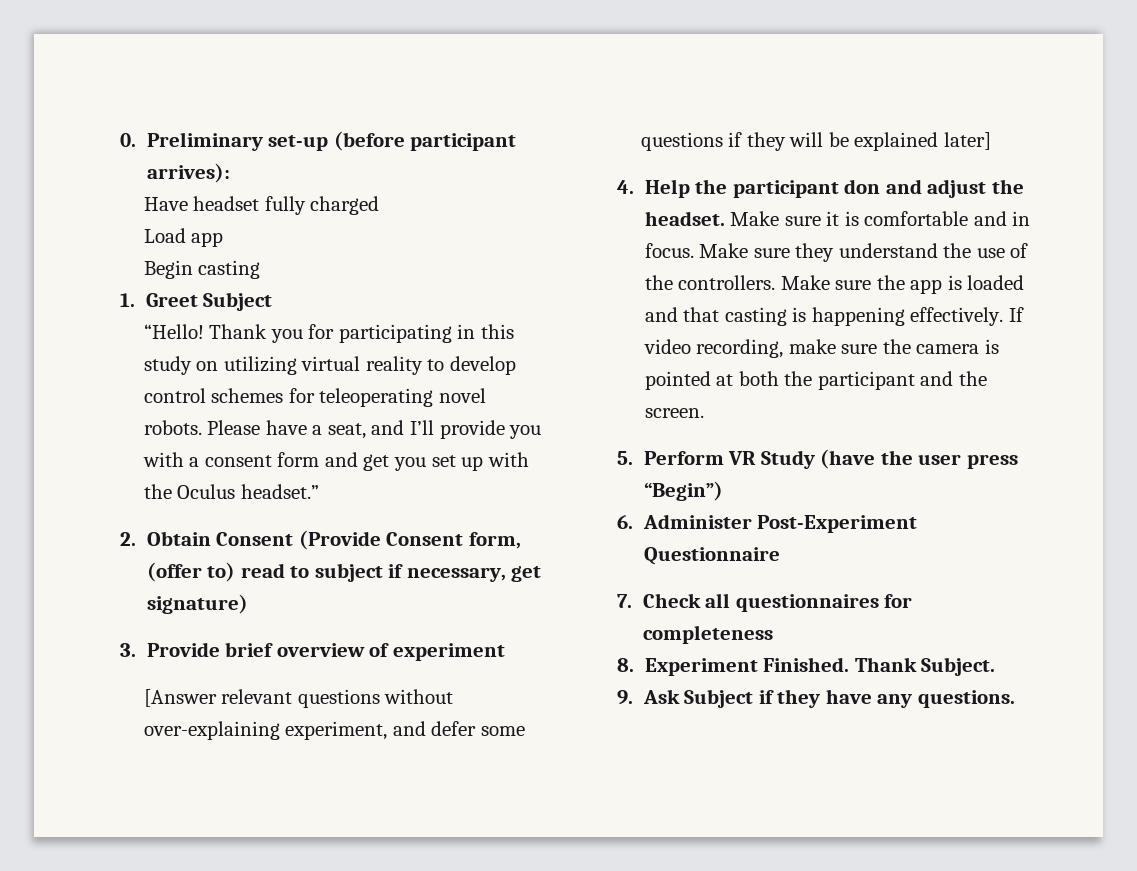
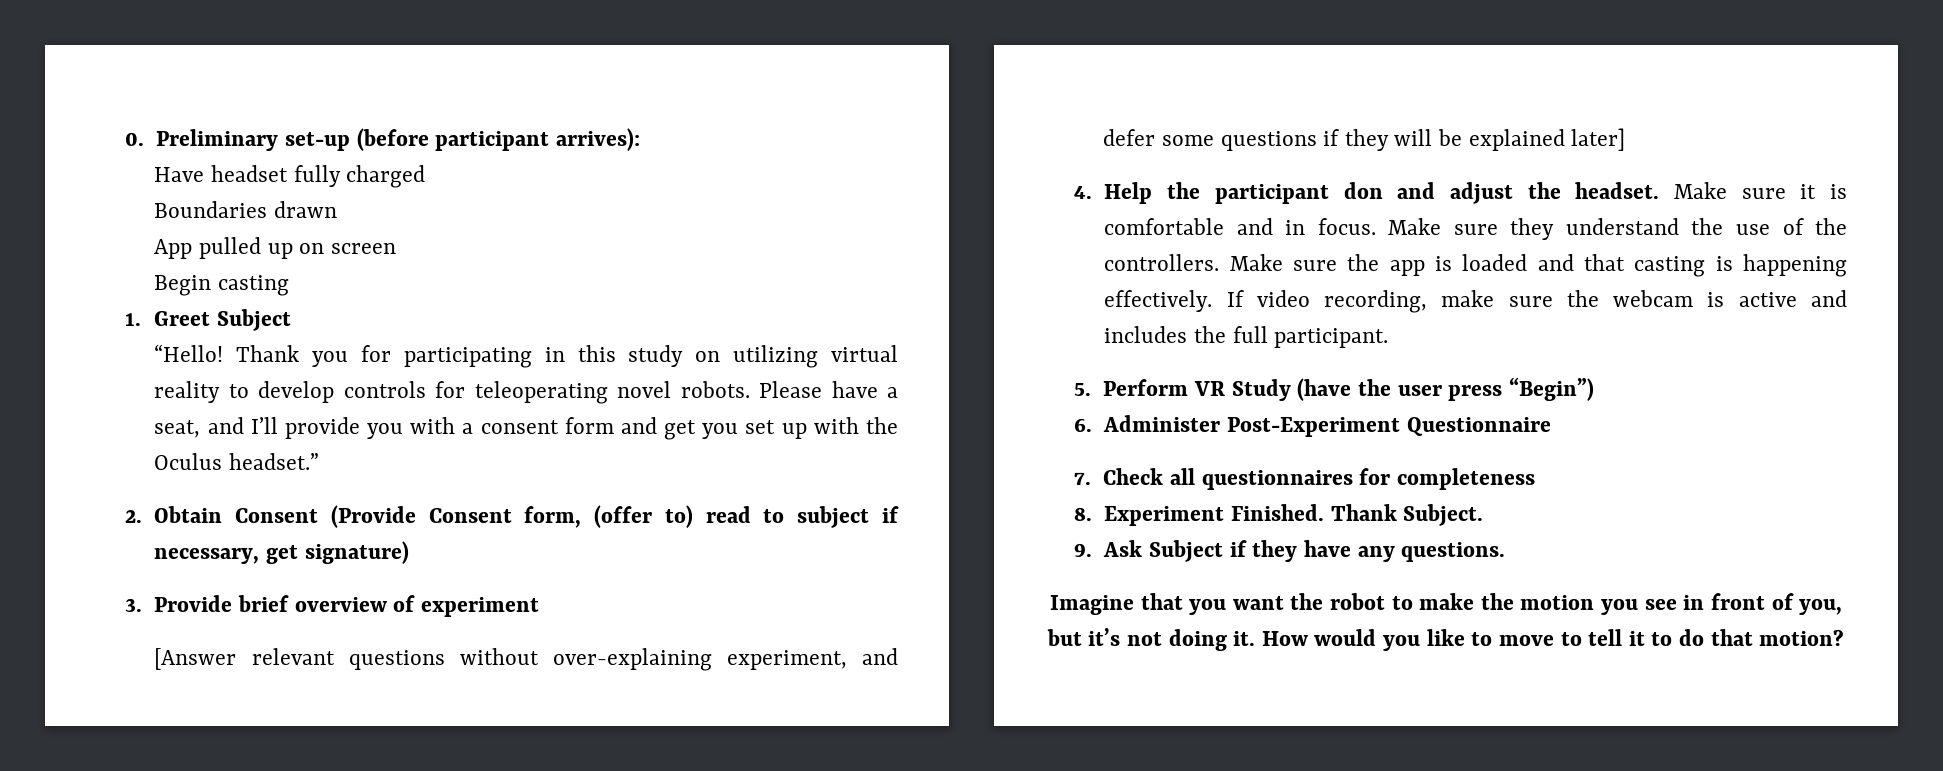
[143,228,224,247] Load app -> [154,201,338,218] [154,237,396,259] Boundaries drawn // App pulled up on screen
[143,388,284,403] control schemes -> [343,381,426,398] controls
[916,339,999,354] [644,371,987,390] [644,408,704,418] camera is pointed at both the participant and the screen. -> [1613,290,1848,307] [1104,326,1389,348] webcam is active and includes the full participant.
(1015, 699) none -> [1049,593,1843,615] [1046,628,1845,651] // Imagine that you want the robot to make the motion you see in front of you, but it’s not doing it. How would you like to move to tell it to do that motion?

